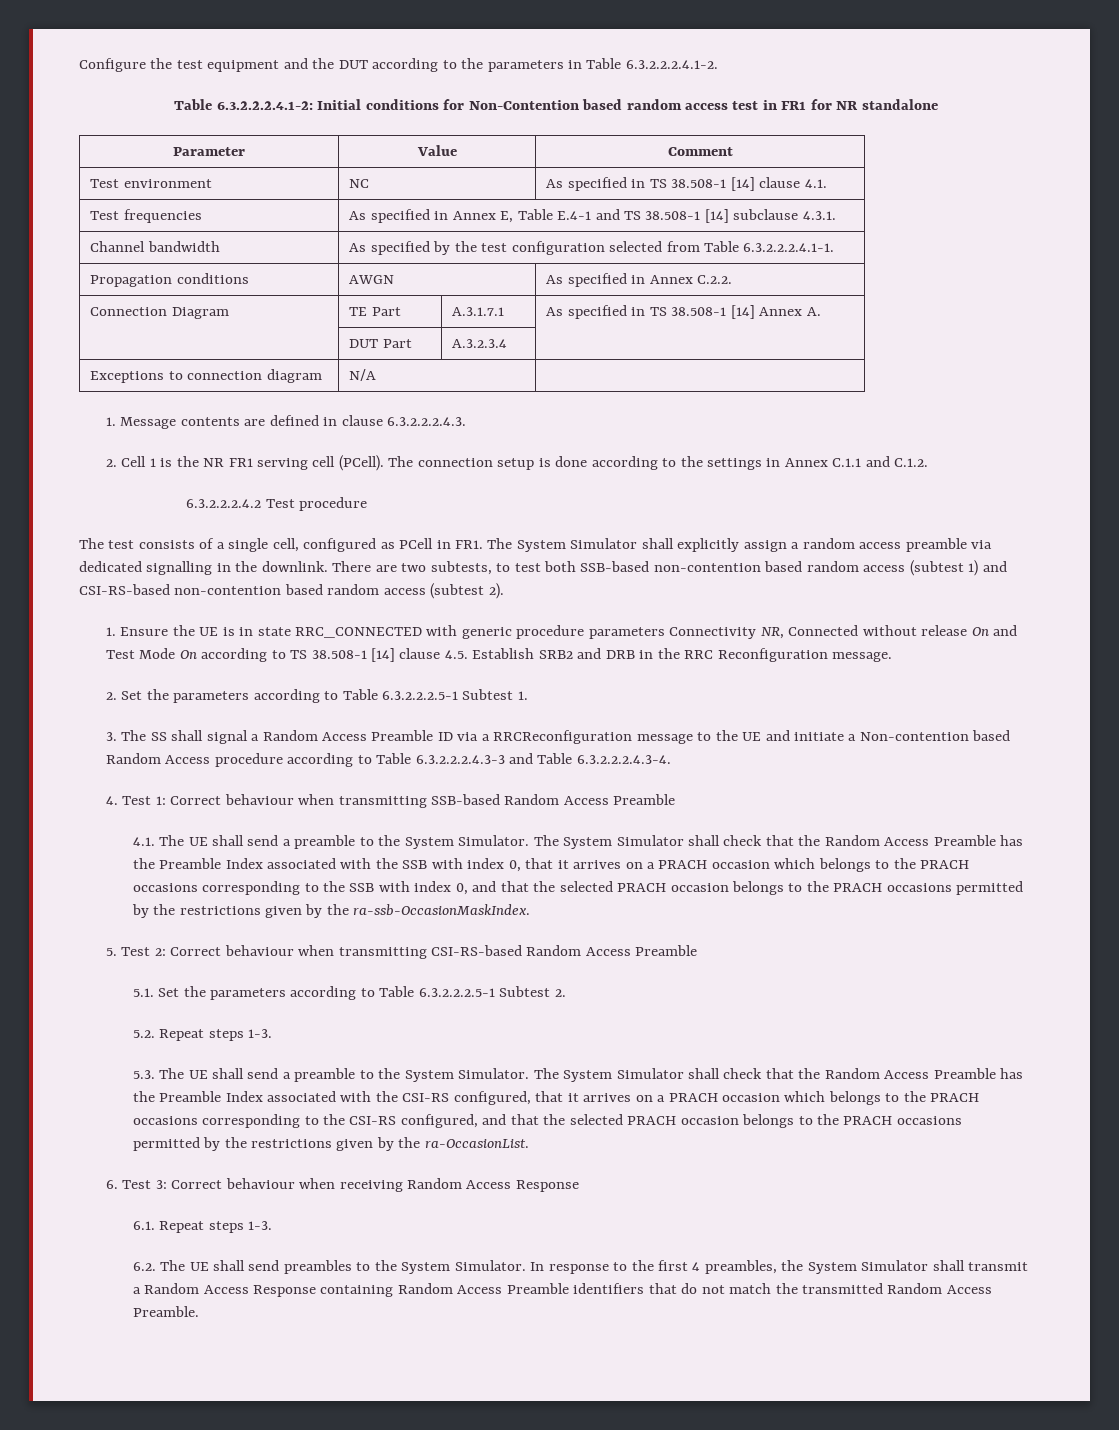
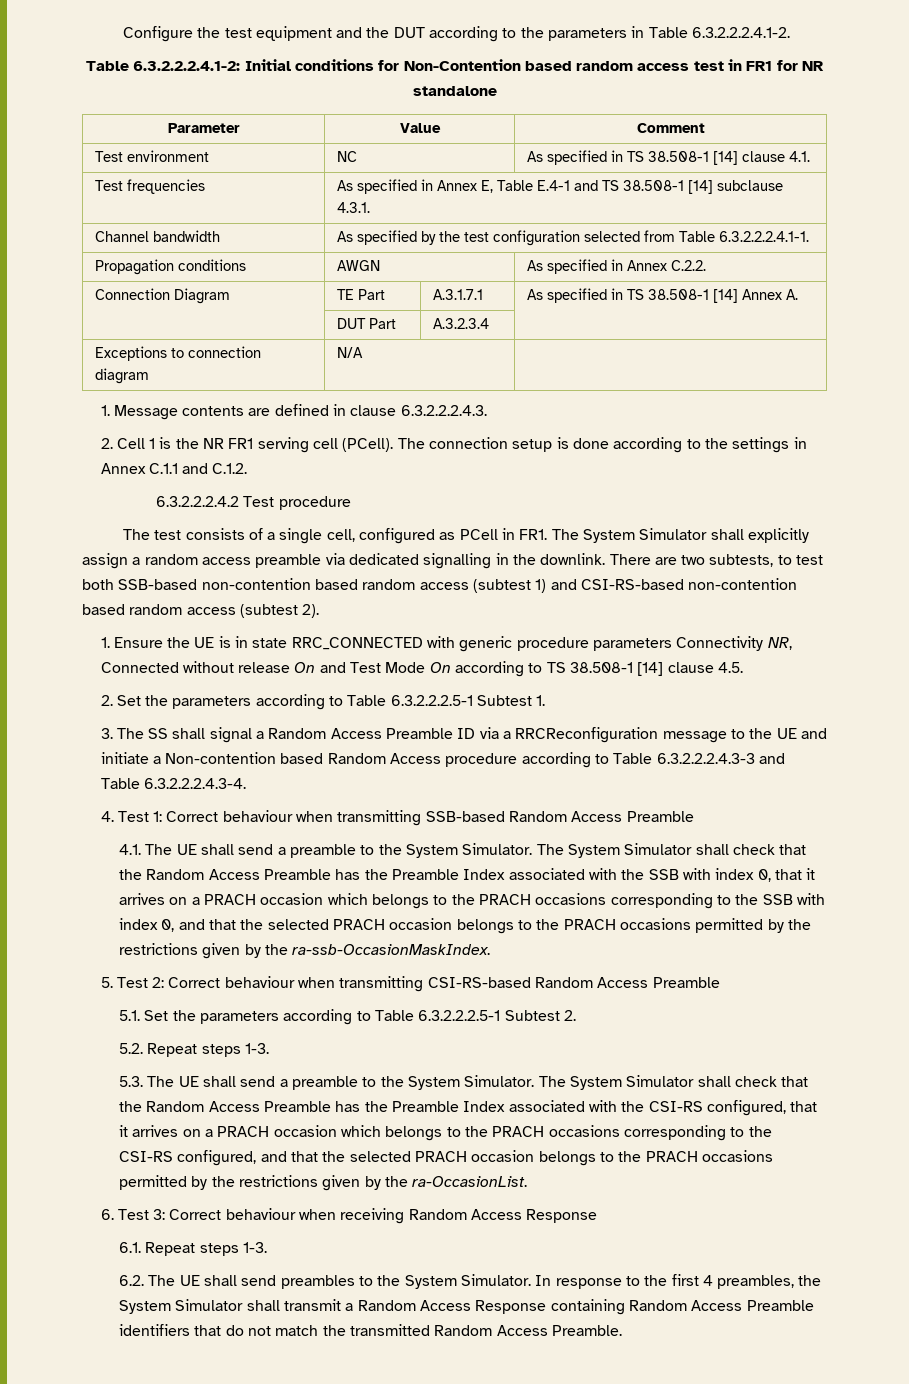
[472,648,892,662] Establish SRB2 and DRB in the RRC Reconfiguration message. -> (744, 667) none

